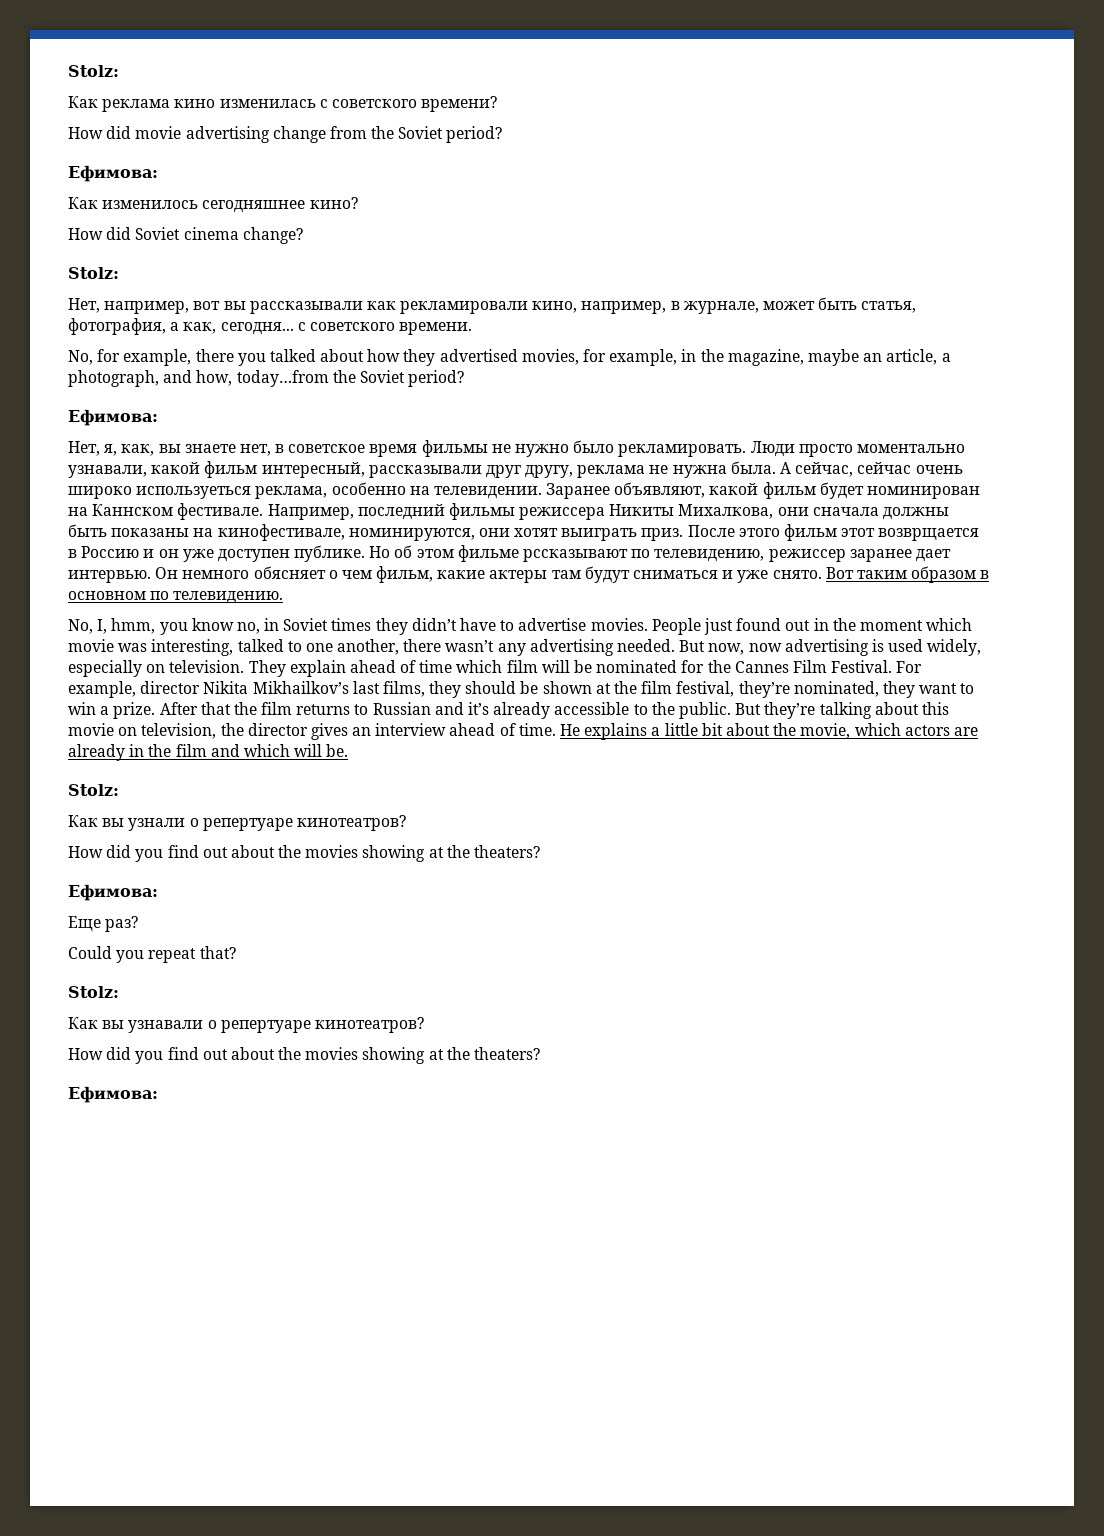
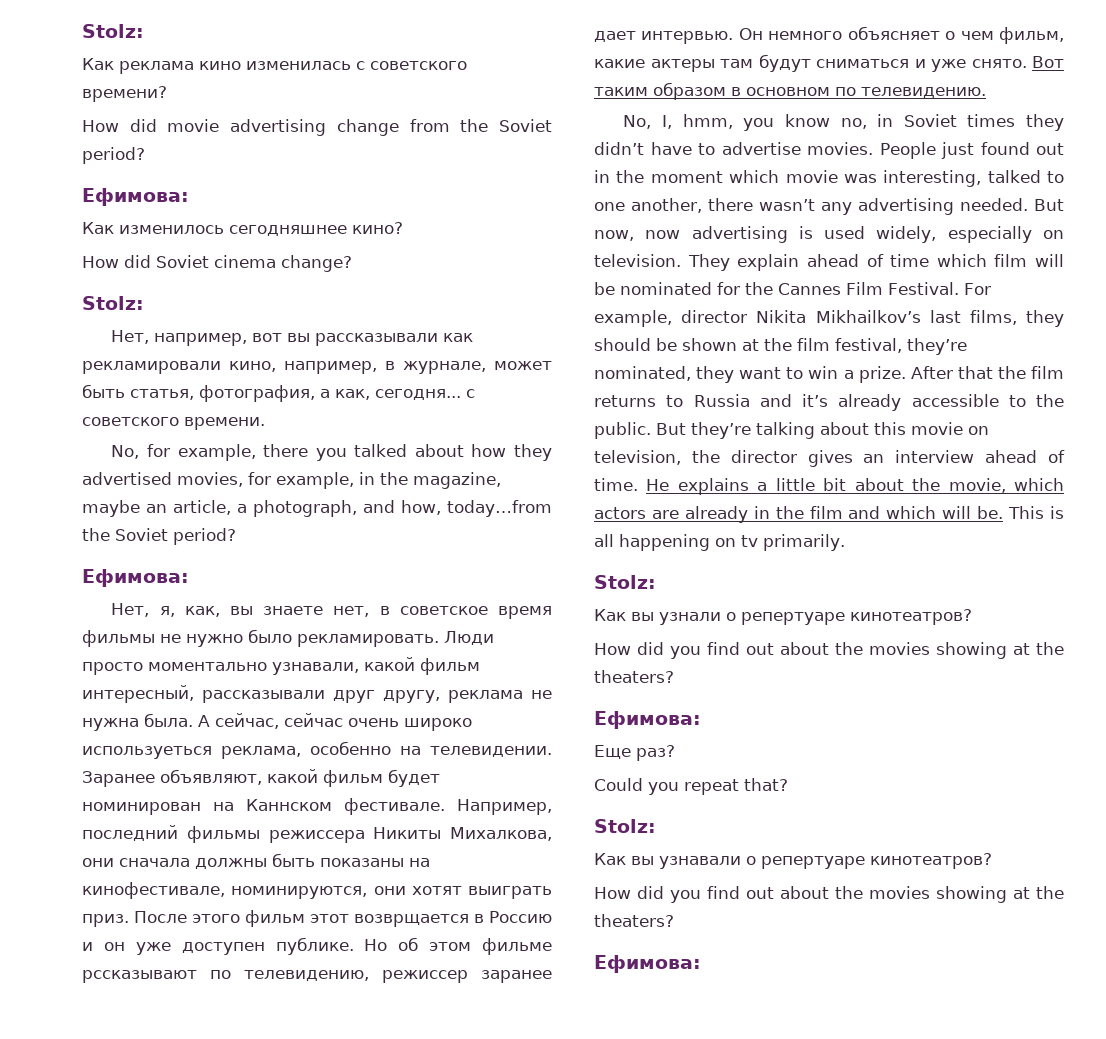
[253,566,326,579] обясняет -> [847,26,940,40] объясняет
[372,702,431,715] Russian -> [693,394,750,407] Russia
(349, 750) none -> [1008,506,1064,519] [594,534,845,551] This is all happening on tv primarily.

